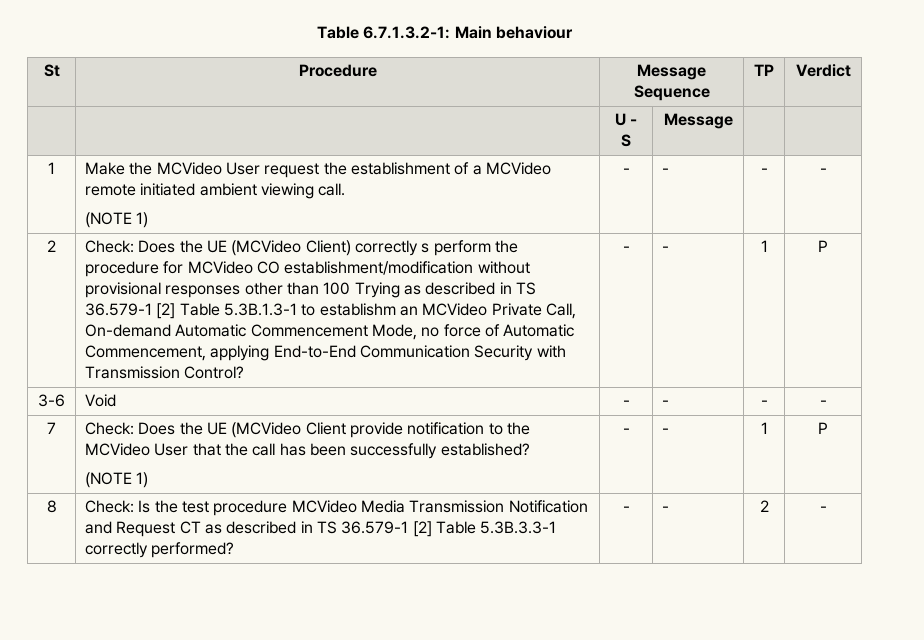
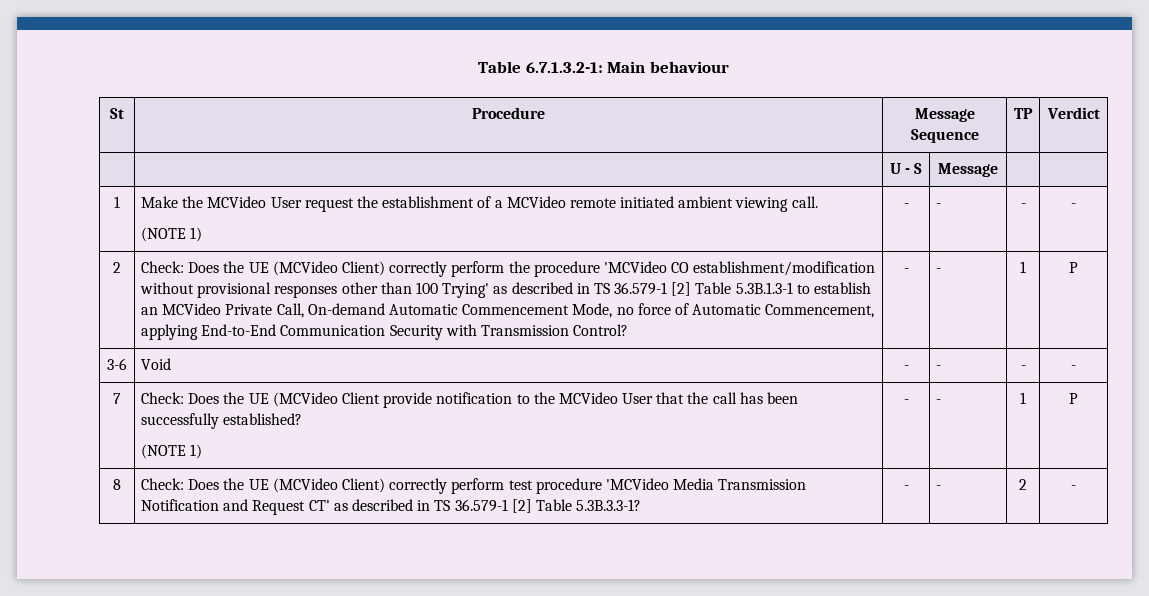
[421,243,430,253] s -> (448, 269) none
[163,261,253,274] for MCVideo -> [603,261,667,273] 'MCVideo
[354,282,400,298] Trying -> [442,283,490,298] Trying'
[319,303,396,316] establishm -> [813,282,871,294] establish
[138,500,178,513] Is the -> [188,478,505,494] Does the UE (MCVideo Client) correctly perform
[291,500,357,513] MCVideo -> [605,478,669,490] 'MCVideo
[179,521,557,537] [85,542,235,558] CT as described in TS 36.579-1 [2] Table 5.3B.3.3-1 correctly performed? -> [308,499,642,513] CT' as described in TS 36.579-1 [2] Table 5.3B.3.3-1?

